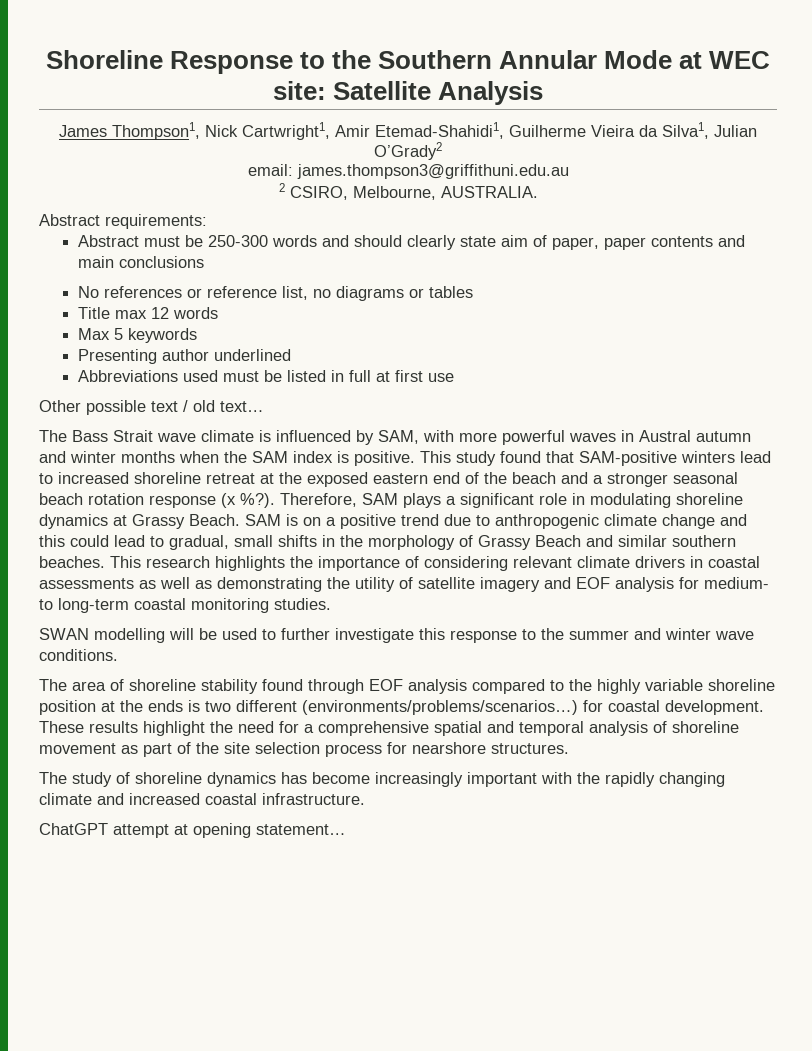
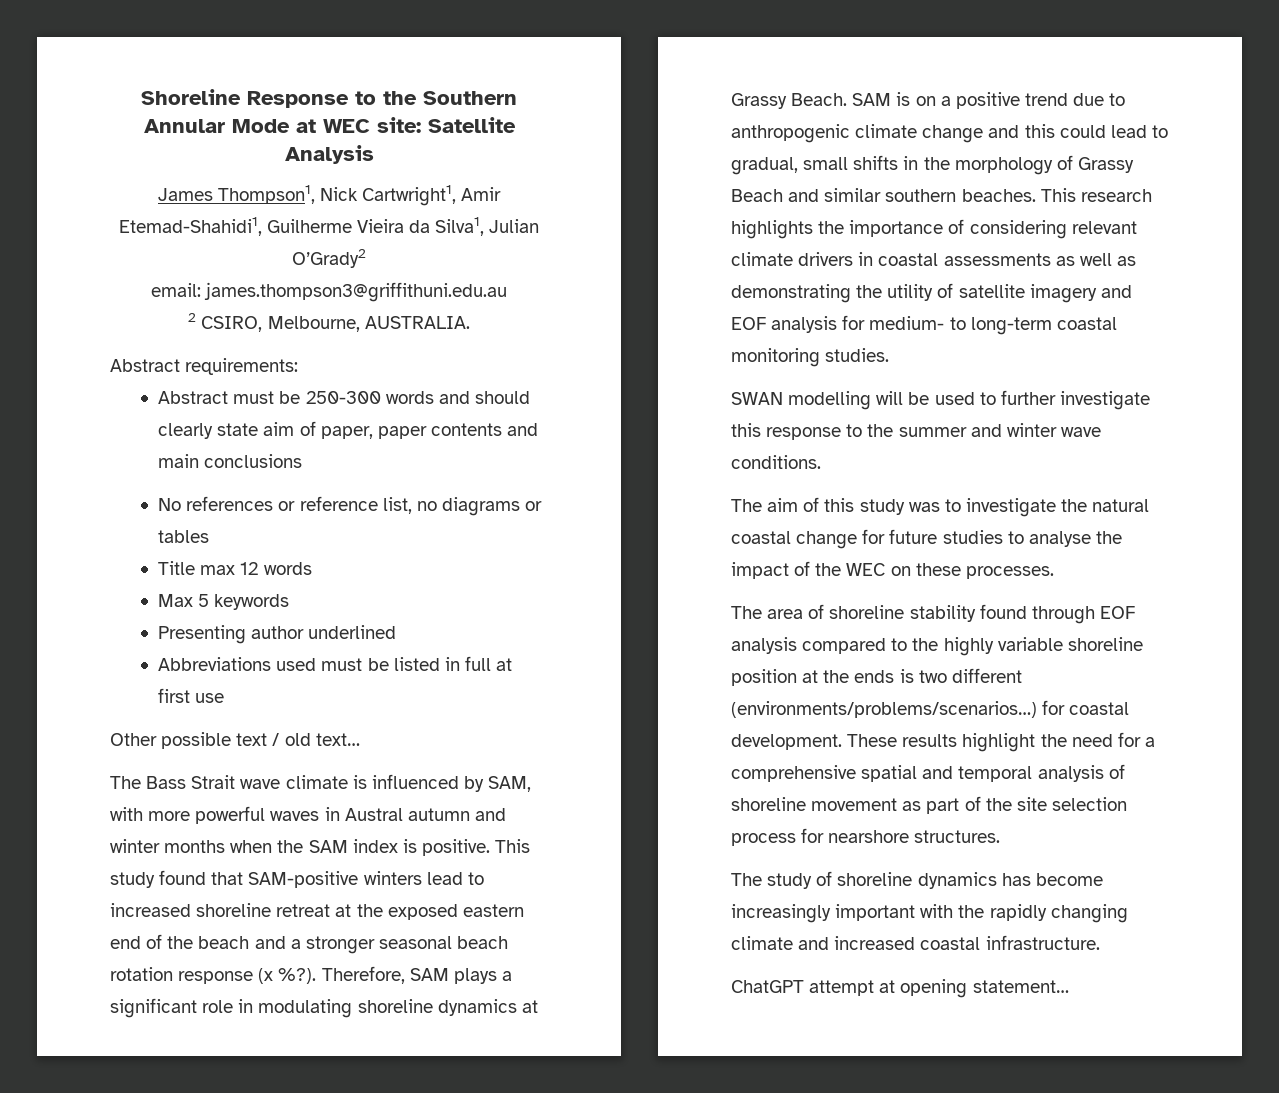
(118, 655) none -> [731,497,1150,517] [731,529,1122,549] [731,561,1054,579] // The aim of this study was to investigate the natural coastal change for future studies to analyse the impact of the WEC on these processes.

